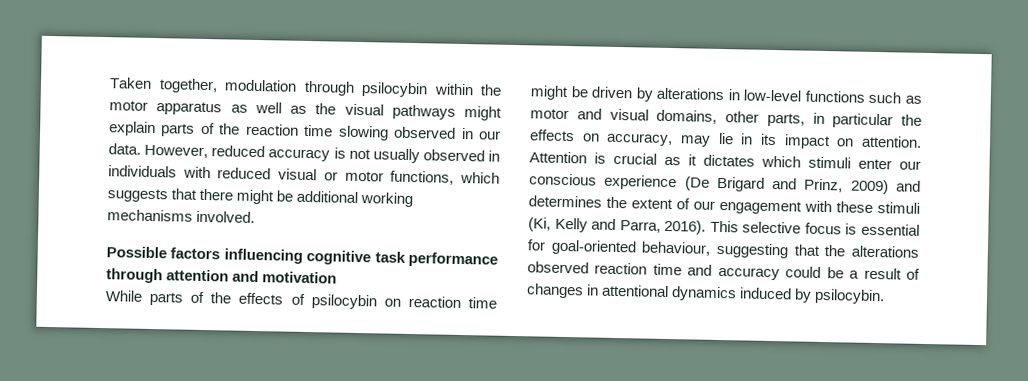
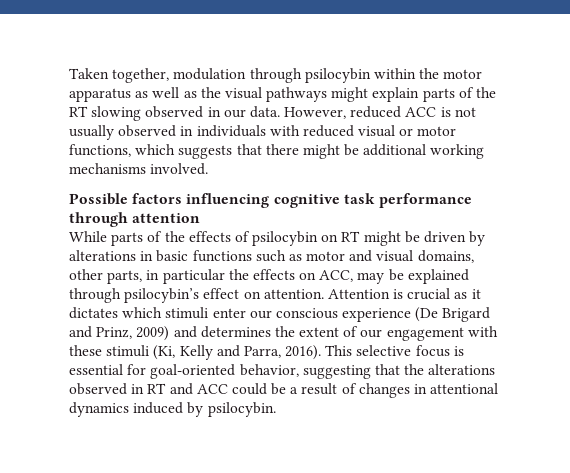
[245,123,334,137] reaction time -> [69,106,88,117] RT
[268,148,331,162] accuracy -> [405,107,437,117] ACC
[232,270,338,284] and motivation -> (201, 218) none
[407,295,497,309] reaction time -> [341,231,361,242] RT
[743,89,802,102] low-level -> [156,250,189,262] basic
[606,132,831,150] accuracy, may lie in its impact -> [319,269,469,284] [69,288,240,303] ACC, may be explained through psilocybin’s effect
[641,241,712,256] behaviour, -> [239,364,299,377] behavior,
[594,262,780,281] reaction time and accuracy -> [131,383,228,395] in RT and ACC

